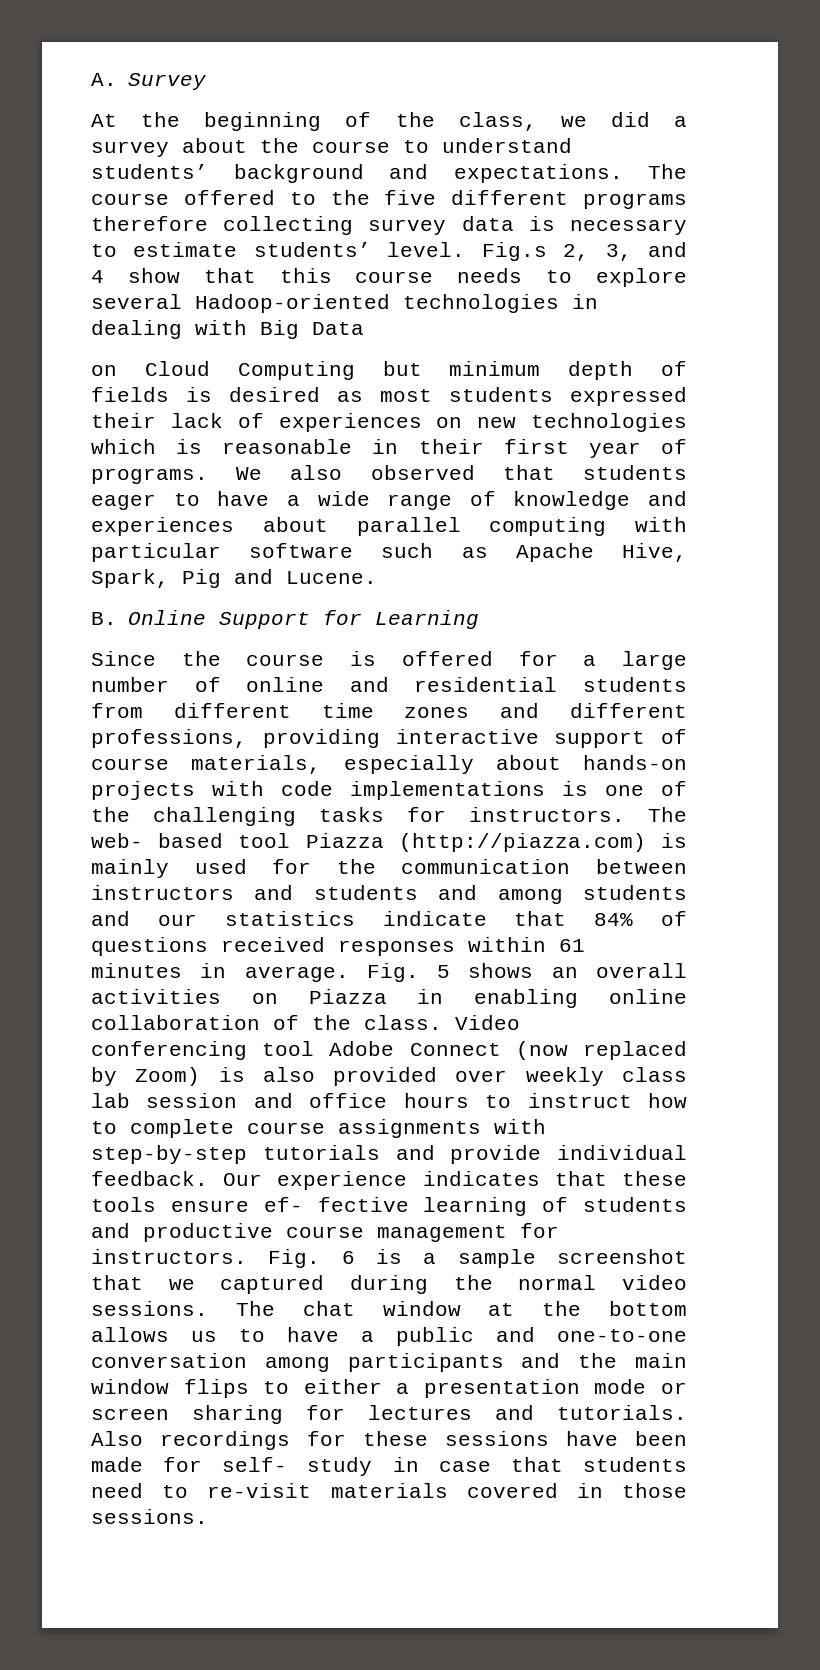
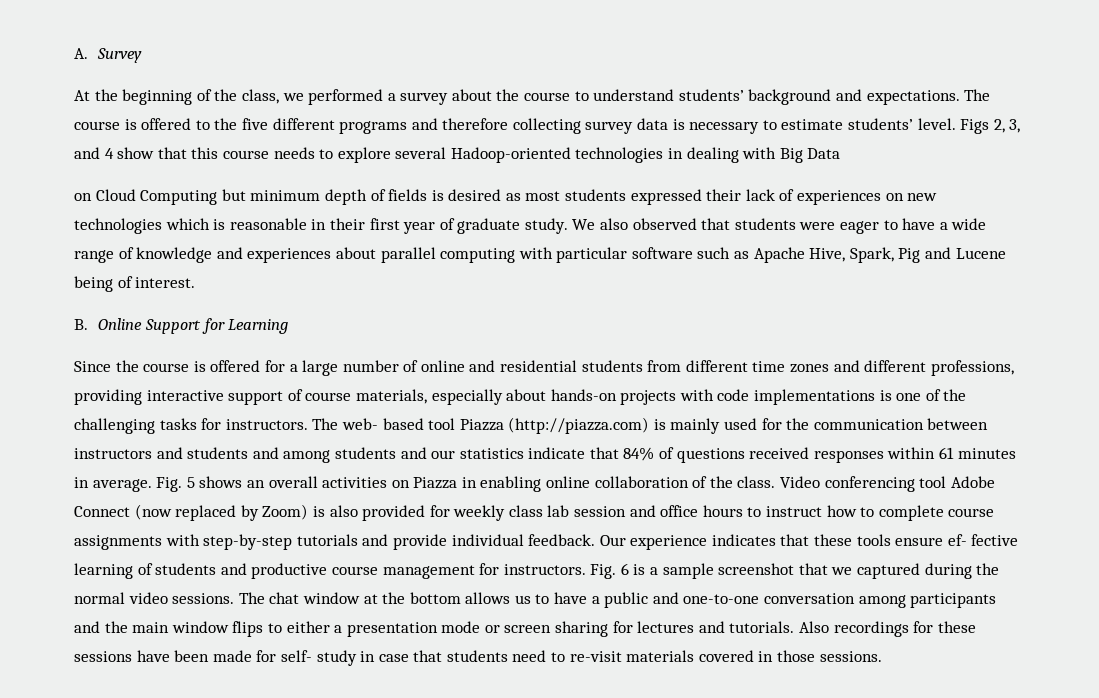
[610,112,650,127] did -> [308,89,384,105] performed
(169, 199) none -> [124,119,137,130] is
(687, 201) none -> [411,118,438,130] and
[481,242,547,261] Fig.s -> [960,119,990,134] Figs
[91,468,208,484] programs. -> [457,218,568,234] graduate study.
(687, 472) none -> [799,222,836,230] were
[286,571,377,584] Lucene. -> [955,248,1006,259] [74,276,196,292] Lucene being of interest.
[455,1070,508,1082] over -> [429,505,450,517] for

